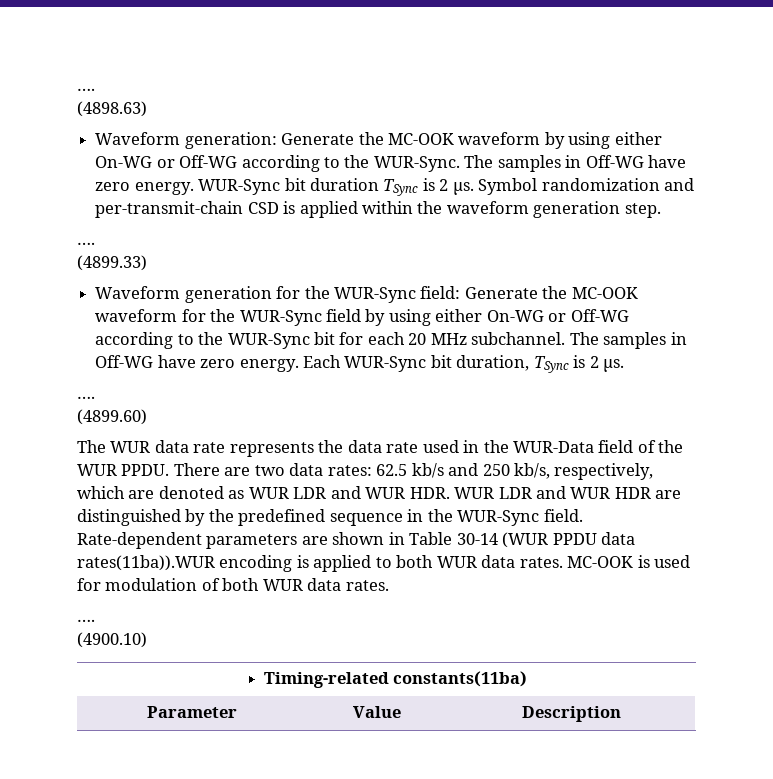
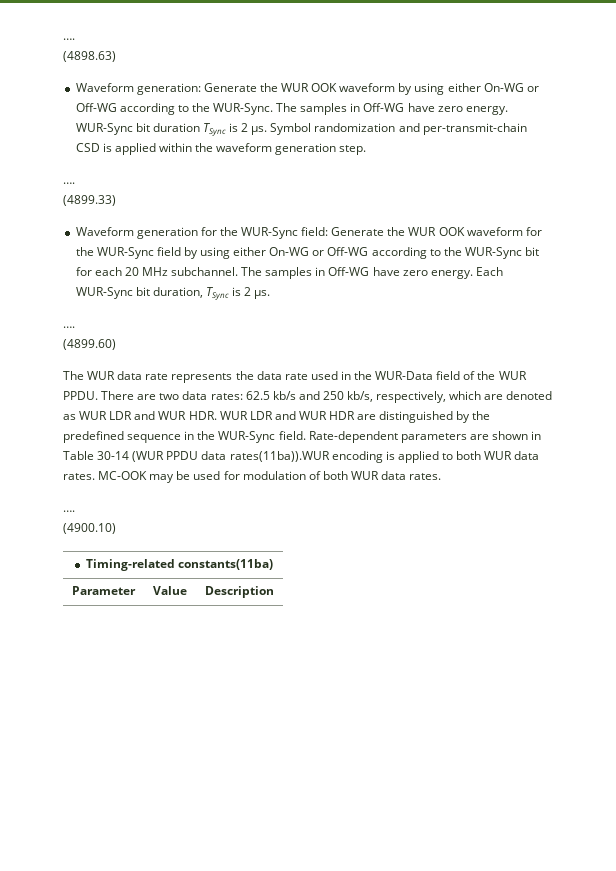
[387,133,454,145] MC-OOK -> [281,83,338,92] WUR OOK
[571,287,638,299] MC-OOK -> [408,227,465,236] WUR OOK
[637,555,650,568] is -> [149,471,191,483] may be

